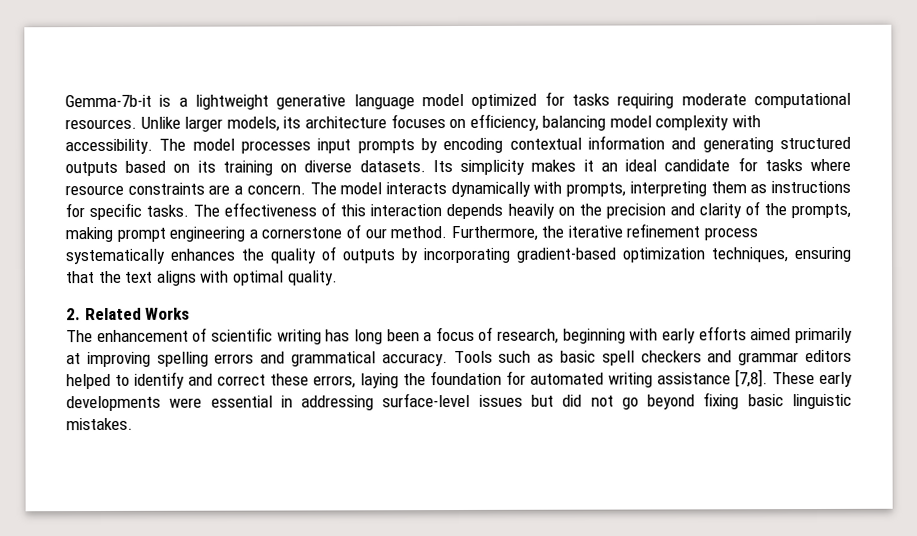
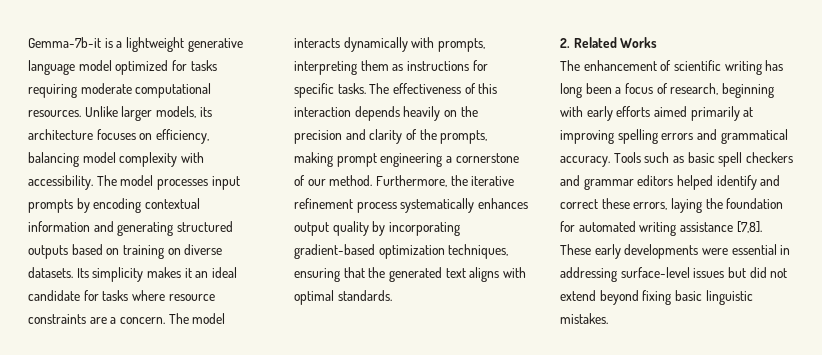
[197,160,216,173] its -> (120, 251) none
[241,246,395,264] the quality of outputs -> [294,221,369,236] output quality
(122, 277) none -> [388,267,442,282] generated
[287,270,338,286] quality. -> [337,290,392,301] standards.
[115,374,130,386] to -> (713, 182) none
[621,397,639,410] go -> [560,290,596,301] extend

